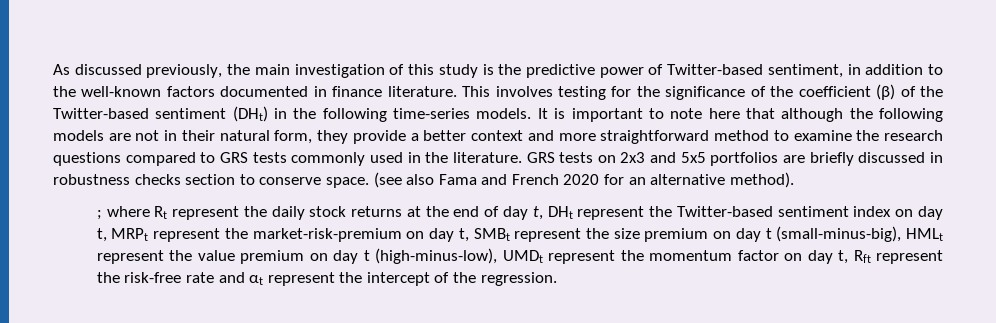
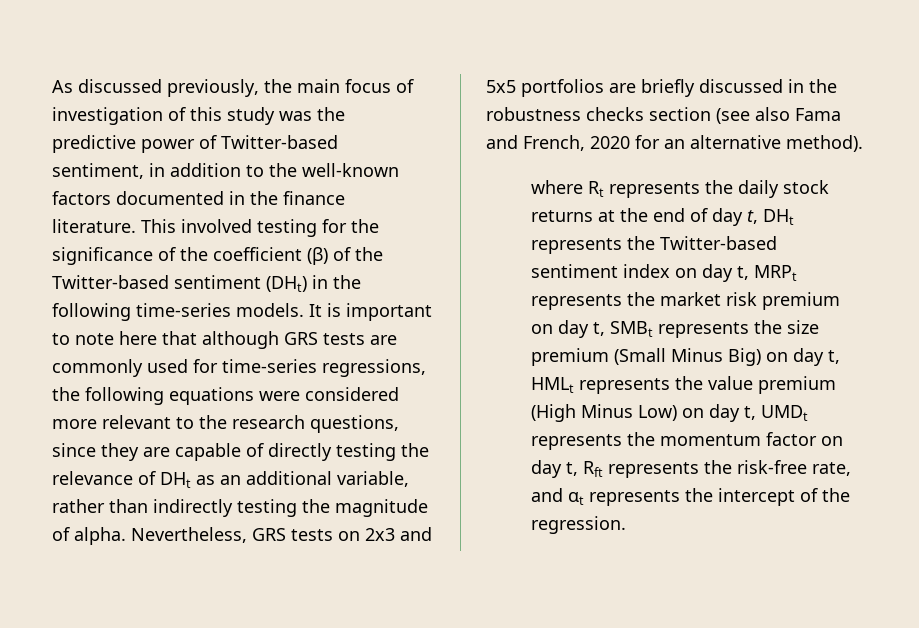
(290, 69) none -> [345,79,414,93] focus of
[482,64,494,75] is -> [279,111,312,121] was
(327, 91) none -> [250,191,278,205] the
[495,86,553,97] involves -> [181,219,252,233] involved
[849,108,944,122] [53,130,943,144] [53,152,522,166] the following models are not in their natural form, they provide a better context and more straightforward method to examine the research questions compared to GRS tests commonly used in the literature. -> [284,332,397,345] [52,359,426,377] [52,387,399,405] [52,415,399,433] [52,443,429,461] [52,471,409,488] [52,499,428,517] [52,527,247,545] GRS tests are commonly used for time-series regressions, the following equations were considered more relevant to the research questions, since they are capable of directly testing the relevance of DHt as an additional variable, rather than indirectly testing the magnitude of alpha. Nevertheless,
(943, 157) none -> [809,79,837,93] the
[239,174,369,188] to conserve space. -> (711, 114) none
[511,174,559,185] French -> [523,135,585,151] French,
[96,210,102,220] ; -> (863, 143) none
[172,206,240,220] represent -> [609,182,701,198] represents
[577,206,645,220] represent -> [531,238,623,254] represents
[153,228,402,242] represent the market-risk-premium -> [531,292,841,310] represents the market risk premium
[514,228,582,242] represent -> [658,322,750,338] represents
[713,226,944,242] [96,248,616,264] on day t (small-minus-big), HMLt represent the value premium on day t (high-minus-low), UMDt represent -> [614,348,841,366] [531,376,837,394] [531,404,809,422] [531,434,623,450] (Small Minus Big) on day t, HMLt represents the value premium (High Minus Low) on day t, UMDt represents
[875,250,943,264] represent -> [608,462,700,478] represents
[185,272,214,283] rate -> [812,462,852,476] rate,
[267,272,335,286] represent -> [589,490,681,506] represents

